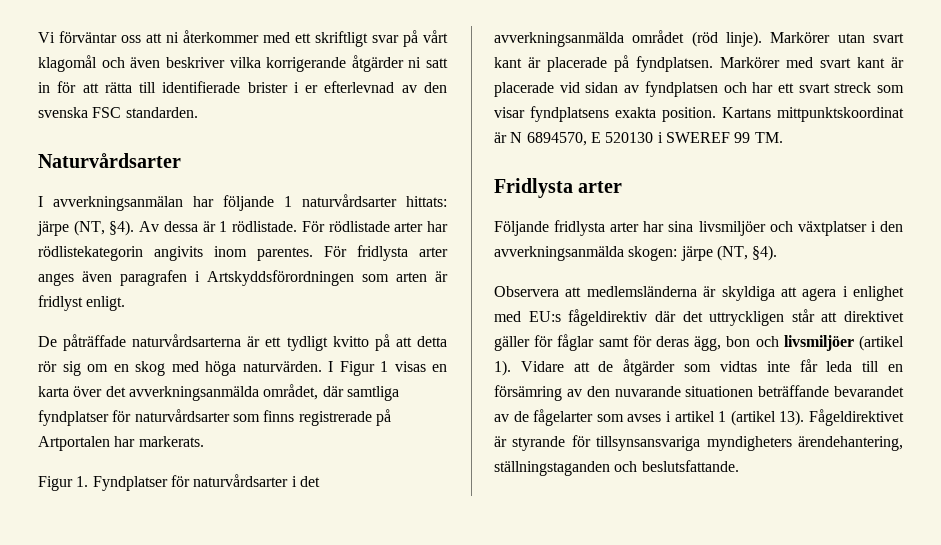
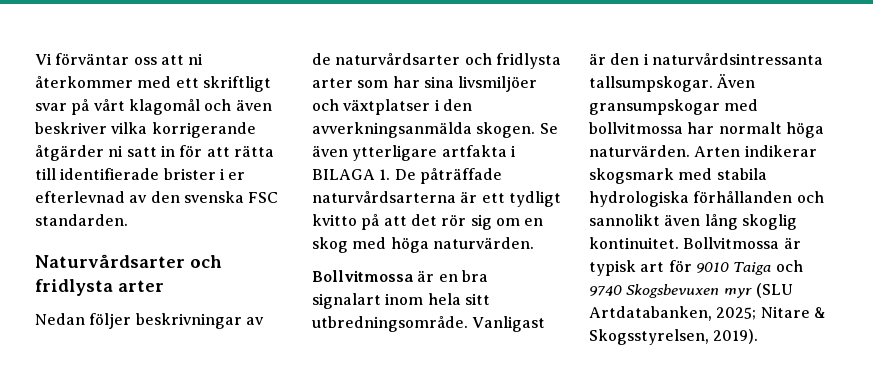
[38,194,447,211] [37,220,449,236] [38,245,448,261] [38,270,448,286] [38,295,126,311] // I avverkningsanmälan har följande 1 naturvårdsarter hittats: järpe (NT, §4). Av dessa är 1 rödlistade. För rödlistade arter har rödlistekategorin angivits inom parentes. För fridlysta arter anges även paragrafen i Artskyddsförordningen som arten är fridlyst enligt. // -> [190,255,222,268] [35,279,164,296] [35,313,264,329] [312,53,561,69] [312,76,538,92] [312,99,472,115] [312,122,558,138] [312,145,516,161] [312,169,391,180] och fridlysta arter // Nedan följer beskrivningar av de naturvårdsarter och fridlysta arter som har sina livsmiljöer och växtplatser i den avverkningsanmälda skogen. Se även ytterligare artfakta i BILAGA 1.
[416,336,447,347] detta -> [410,214,437,226] det
[328,361,447,376] [38,384,399,401] [38,409,391,426] [38,436,204,451] [38,474,320,491] [494,30,904,47] [494,55,904,72] [494,81,904,97] [494,106,904,122] [494,132,783,146] [494,178,623,198] [494,220,903,236] [494,245,778,261] [494,286,904,301] [494,309,904,326] [494,334,904,351] [494,359,903,376] [494,385,904,401] [494,409,904,426] [494,435,903,451] [494,460,739,476] I Figur 1 visas en karta över det avverkningsanmälda området, där samtliga fyndplatser för naturvårdsarter som finns registrerade på Artportalen har markerats. // Figur 1. Fyndplatser för naturvårdsarter i det avverkningsanmälda området (röd linje). Markörer utan svart kant är placerade på fyndplatsen. Markörer med svart kant är placerade vid sidan av fyndplatsen och har ett svart streck som visar fyndplatsens exakta position. Kartans mittpunktskoordinat är N 6894570, E 520130 i SWEREF 99 TM. // Fridlysta arter // Följande fridlysta arter har sina livsmiljöer och växtplatser i den avverkningsanmälda skogen: järpe (NT, §4). // Observera att medlemsländerna är skyldiga att agera i enlighet med EU:s fågeldirektiv där det uttryckligen står att direktivet gäller för fåglar samt för deras ägg, bon och livsmiljöer (artikel 1). Vidare att de åtgärder som vidtas inte får leda till en försämring av den nuvarande situationen beträffande bevarandet av de fågelarter som avses i artikel 1 (artikel 13). Fågeldirektivet är styrande för tillsynsansvariga myndigheters ärendehantering, ställningstaganden och beslutsfattande. -> [312,270,488,282] [312,293,490,309] [312,316,546,332] [589,53,823,65] [589,73,756,92] [589,99,759,115] [589,122,824,138] [589,145,817,157] [589,168,767,184] [589,191,824,207] [589,214,797,230] [589,237,801,249] [589,260,803,276] [589,283,793,298] [589,306,826,321] [589,329,759,345] // Bollvitmossa är en bra signalart inom hela sitt utbredningsområde. Vanligast är den i naturvårdsintressanta tallsumpskogar. Även gransumpskogar med bollvitmossa har normalt höga naturvärden. Arten indikerar skogsmark med stabila hydrologiska förhållanden och sannolikt även lång skoglig kontinuitet. Bollvitmossa är typisk art för 9010 Taiga och 9740 Skogsbevuxen myr (SLU Artdatabanken, 2025; Nitare & Skogsstyrelsen, 2019).

